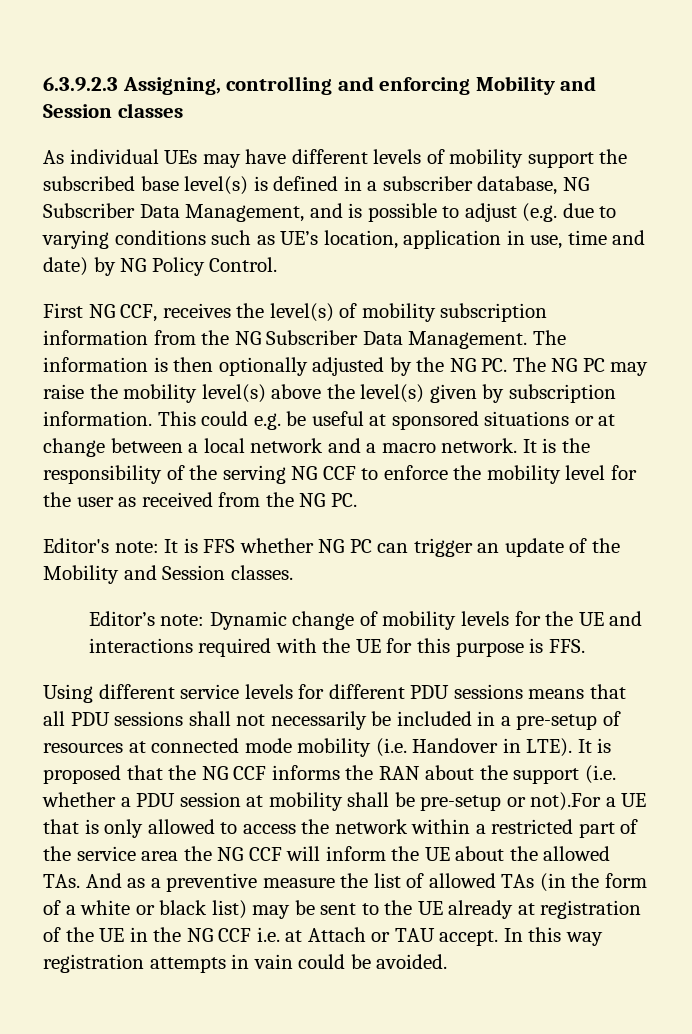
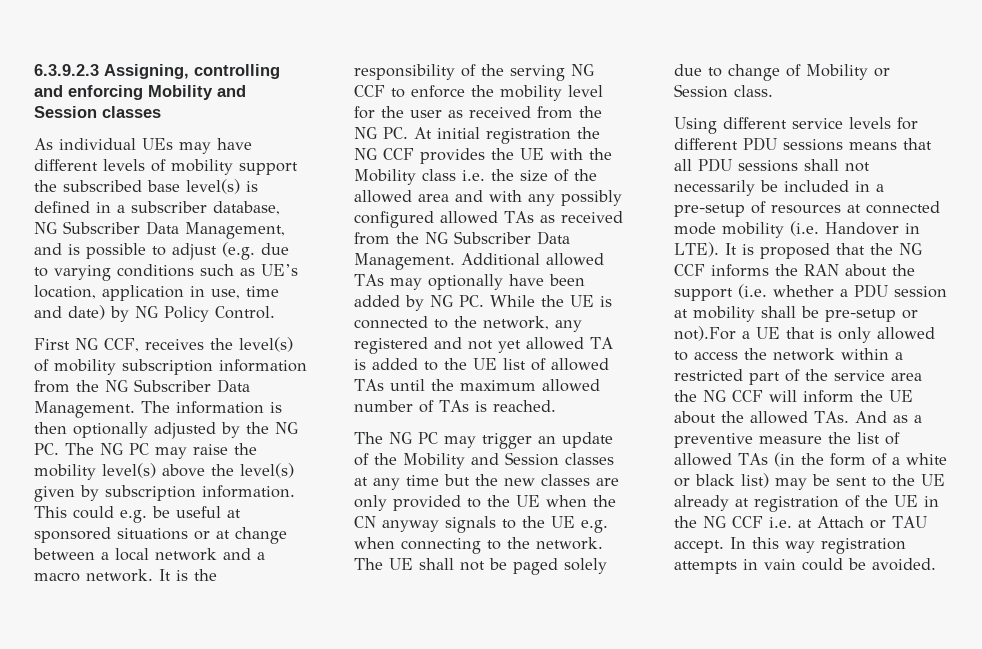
[43,538,409,553] // Editor's note: It is FFS whether NG PC can -> [414,127,600,144] [354,148,612,164] [354,169,597,185] [354,190,622,206] [354,211,623,228] [354,231,570,245] [354,253,604,270] [354,274,585,290] [354,295,612,311] [354,316,582,332] [354,337,613,354] [354,358,609,371] [354,379,600,392] [354,400,556,413] [354,432,476,448] At initial registration the NG CCF provides the UE with the Mobility class i.e. the size of the allowed area and with any possibly configured allowed TAs as received from the NG Subscriber Data Management. Additional allowed TAs may optionally have been added by NG PC. While the UE is connected to the network, any registered and not yet allowed TA is added to the UE list of allowed TAs until the maximum allowed number of TAs is reached. // The NG PC may
[230,565,293,580] [88,611,643,630] [88,638,585,657] classes. // Editor’s note: Dynamic change of mobility levels for the UE and interactions required with the UE for this purpose is FFS. -> [565,453,614,465] [354,474,619,490] [354,495,616,511] [354,516,608,533] [354,537,603,554] [354,558,607,575] [674,64,890,81] [674,84,773,98] classes at any time but the new classes are only provided to the UE when the CN anyway signals to the UE e.g. when connecting to the network. The UE shall not be paged solely due to change of Mobility or Session class.

